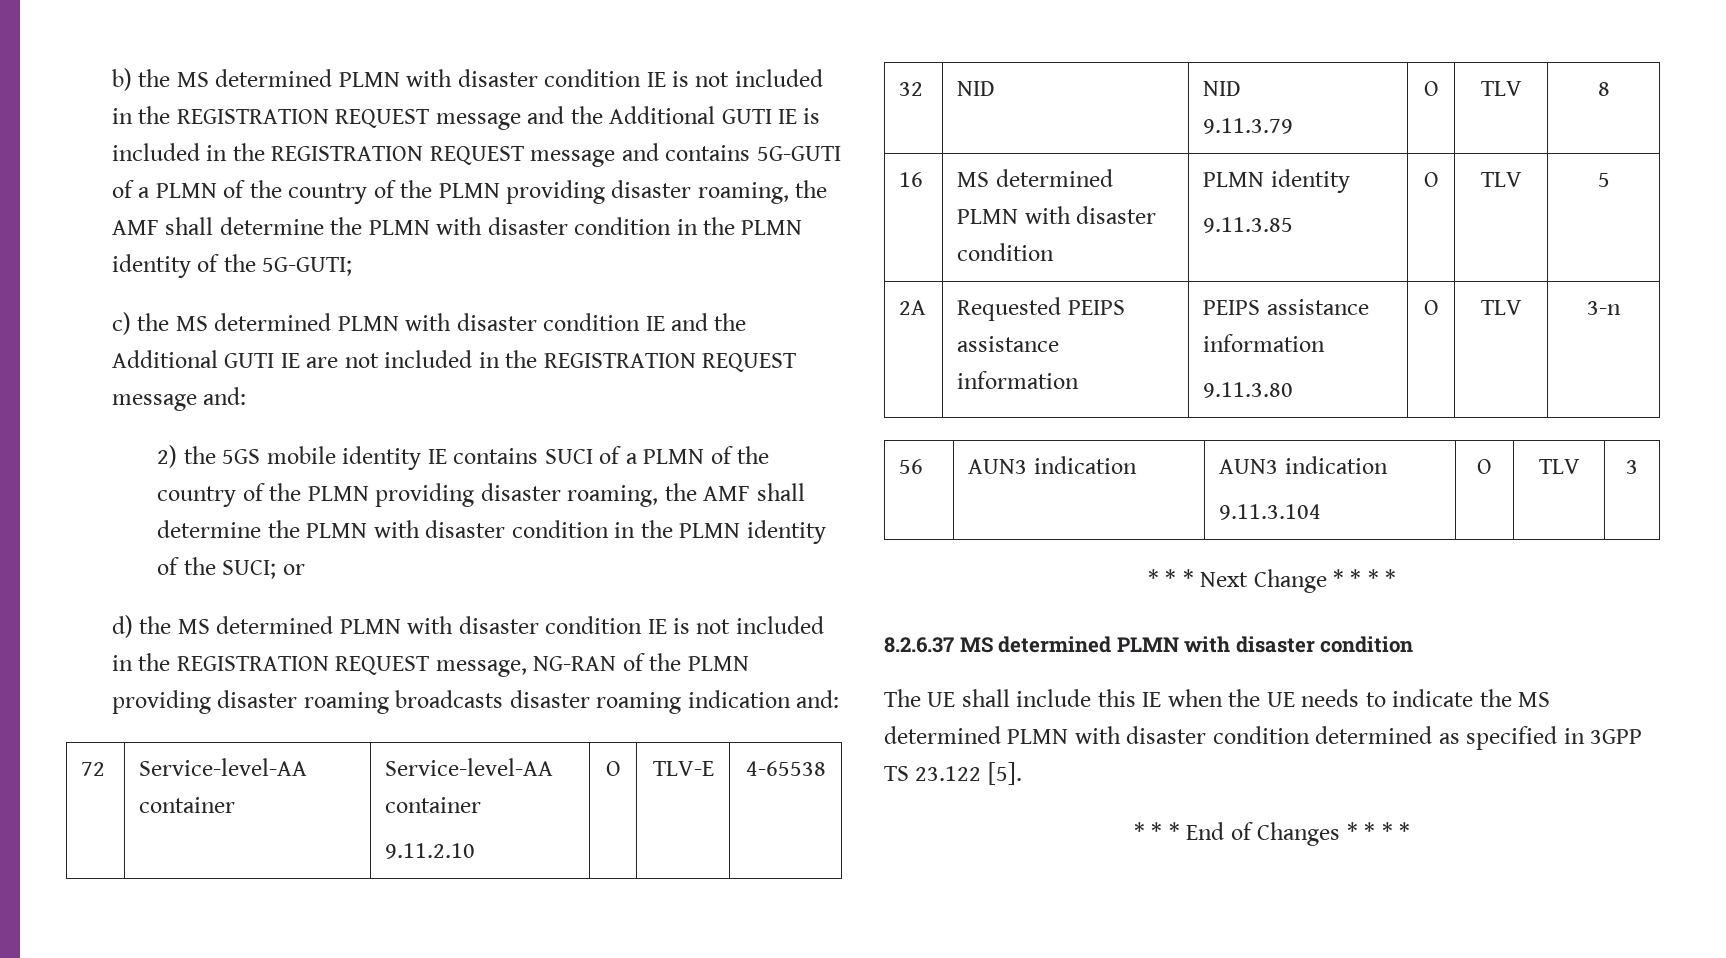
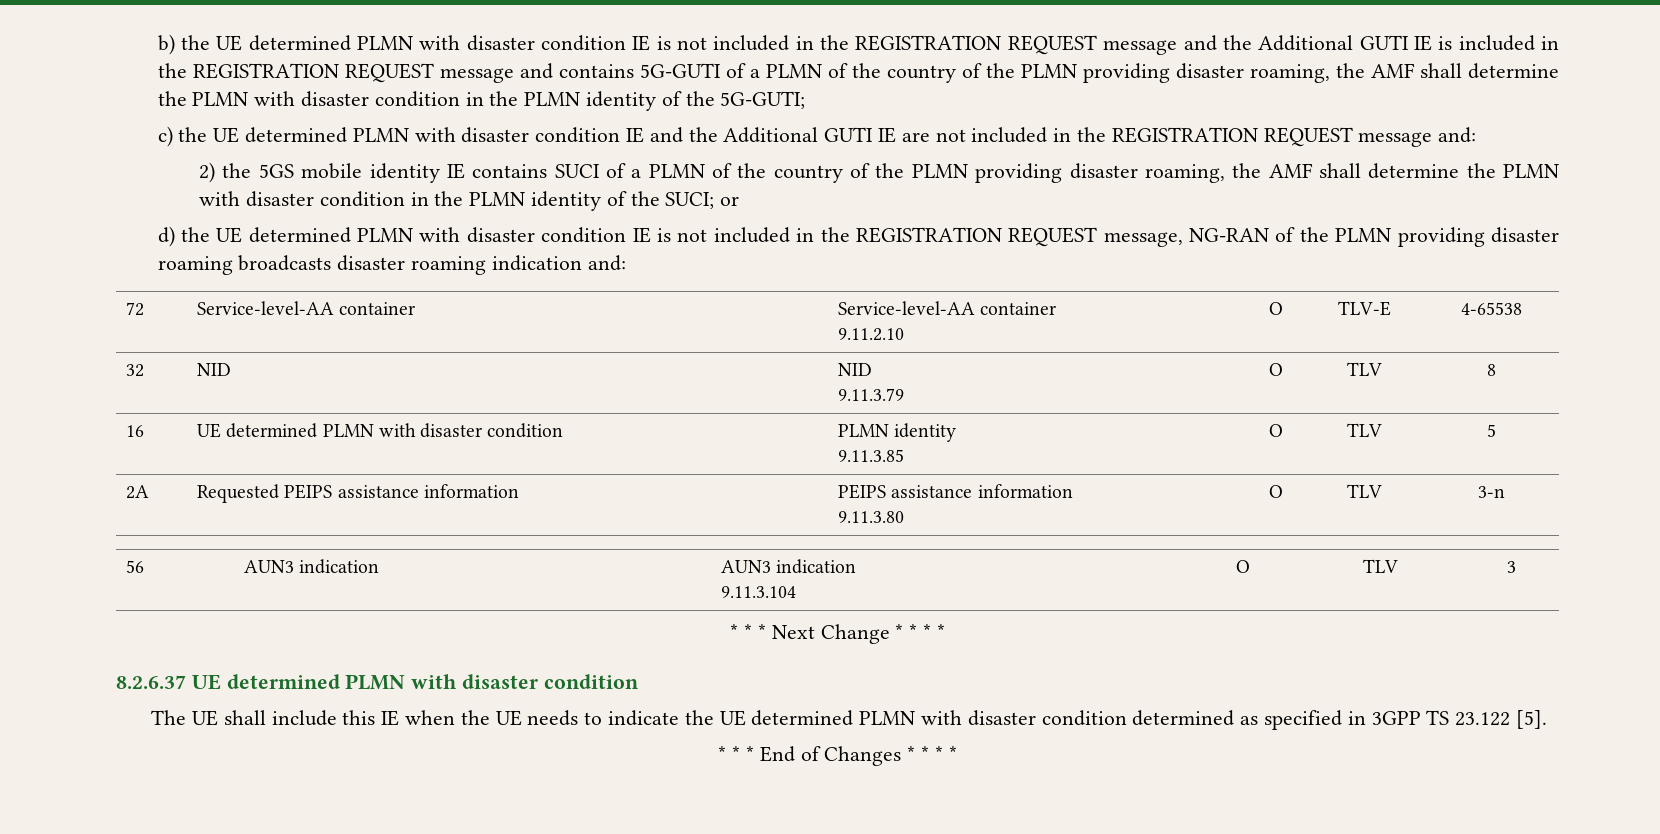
[176,72,209,87] MS -> [216,35,243,51] UE
[175,316,208,331] MS -> [213,127,240,143] UE
[177,619,210,634] MS -> [216,227,243,243] UE
[957,172,990,187] MS -> [197,423,222,438] UE
[959,637,993,653] MS -> [191,674,221,690] UE
[1518,692,1551,707] MS -> [719,710,746,726] UE

